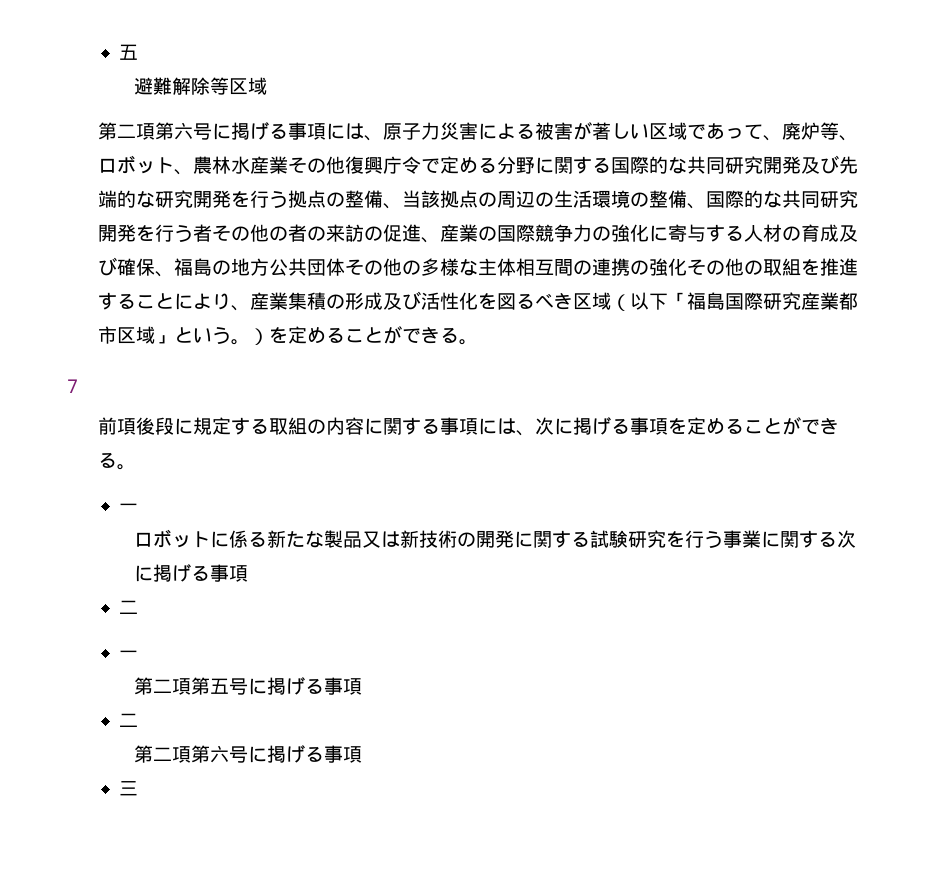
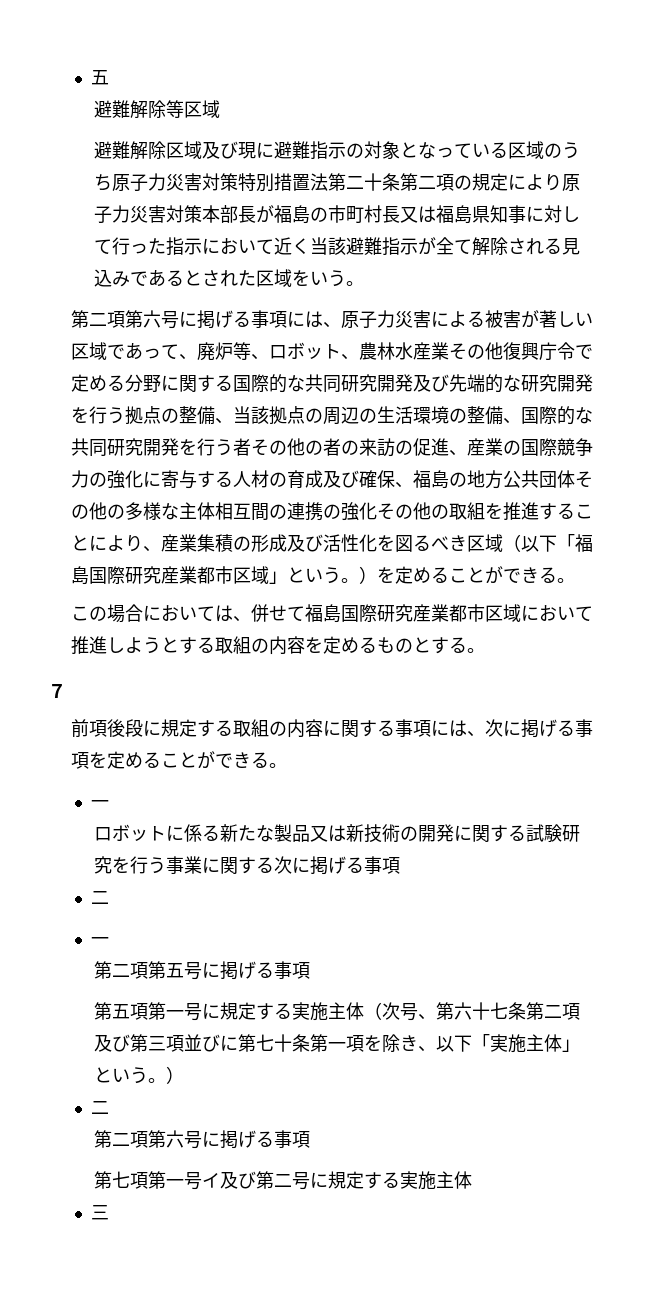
(267, 86) none -> [94,141,581,160] [94,173,581,192] [94,205,581,224] [94,237,581,256] [94,269,365,287] // 避難解除区域及び現に避難指示の対象となっている区域のうち原子力災害対策特別措置法第二十条第二項の規定により原子力災害対策本部長が福島の市町村長又は福島県知事に対して行った指示において近く当該避難指示が全て解除される見込みであるとされた区域をいう。
(479, 342) none -> [71,604,594,623] [71,636,486,655] // この場合においては、併せて福島国際研究産業都市区域において推進しようとする取組の内容を定めるものとする。
(362, 686) none -> [94,1002,581,1021] [94,1034,581,1053] [94,1066,185,1084] // 第五項第一号に規定する実施主体（次号、第六十七条第二項及び第三項並びに第七十条第一項を除き、以下「実施主体」という。）
(362, 754) none -> [94,1171,473,1190] // 第七項第一号イ及び第二号に規定する実施主体

